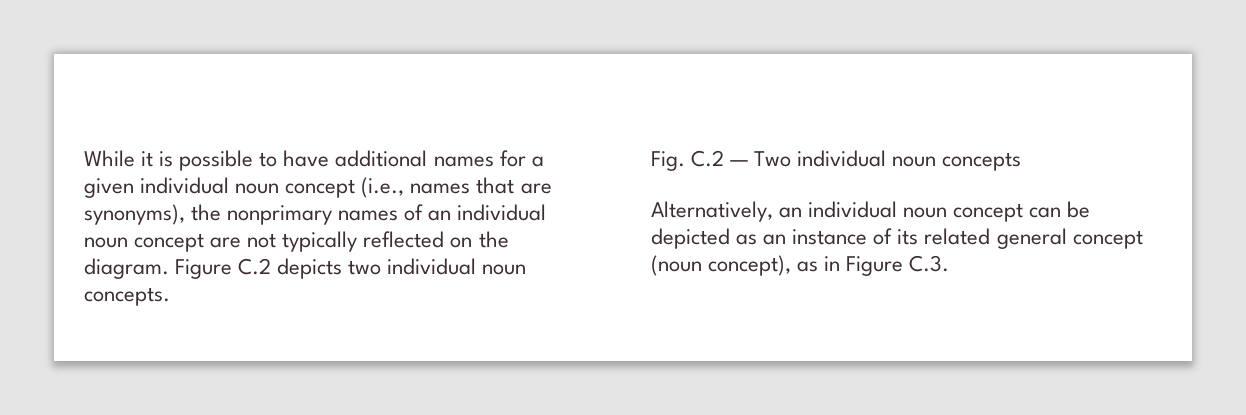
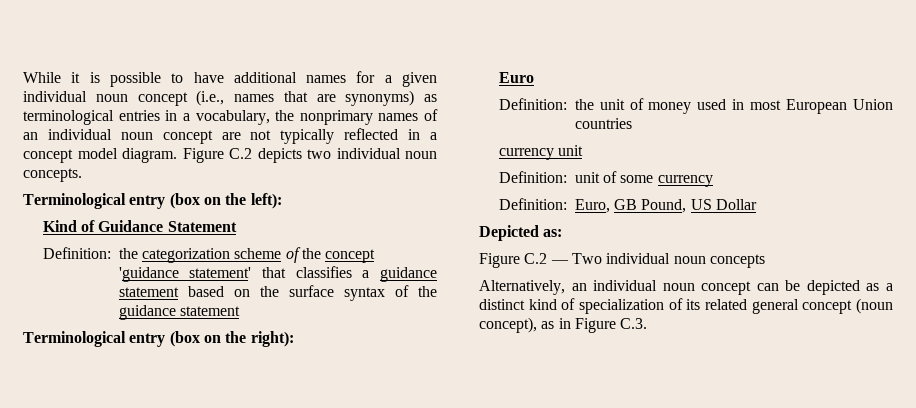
[84,204,185,225] synonyms), -> [345,90,437,106] [23,110,270,125] synonyms) as terminological entries in a vocabulary,
[450,231,509,248] on the -> [408,129,438,140] [23,148,118,163] in a concept model
[651,151,685,171] Fig. -> [23,193,282,209] [42,220,237,232] [42,247,376,263] [118,266,437,282] [118,285,437,301] [118,305,241,320] [23,331,294,347] [498,72,534,83] [498,98,893,114] [574,118,632,129] [498,145,584,160] [498,171,713,187] [498,198,758,213] [479,225,563,241] [479,253,520,268] Terminological entry (box on the left): // Kind of Guidance Statement // Definition: the categorization scheme of the concept 'guidance statement' that classifies a guidance statement based on the surface syntax of the guidance statement // Terminological entry (box on the right): // Euro // Definition: the unit of money used in most European Union countries // currency unit // Definition: unit of some currency // Definition: Euro, GB Pound, US Dollar // Depicted as: // Figure
[763,229,868,245] an instance -> [885,283,893,291] [479,298,664,314] a distinct kind of specialization

